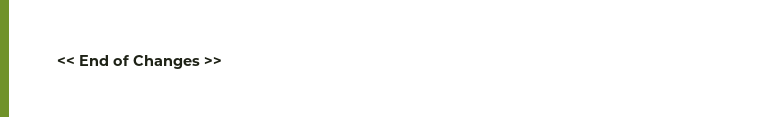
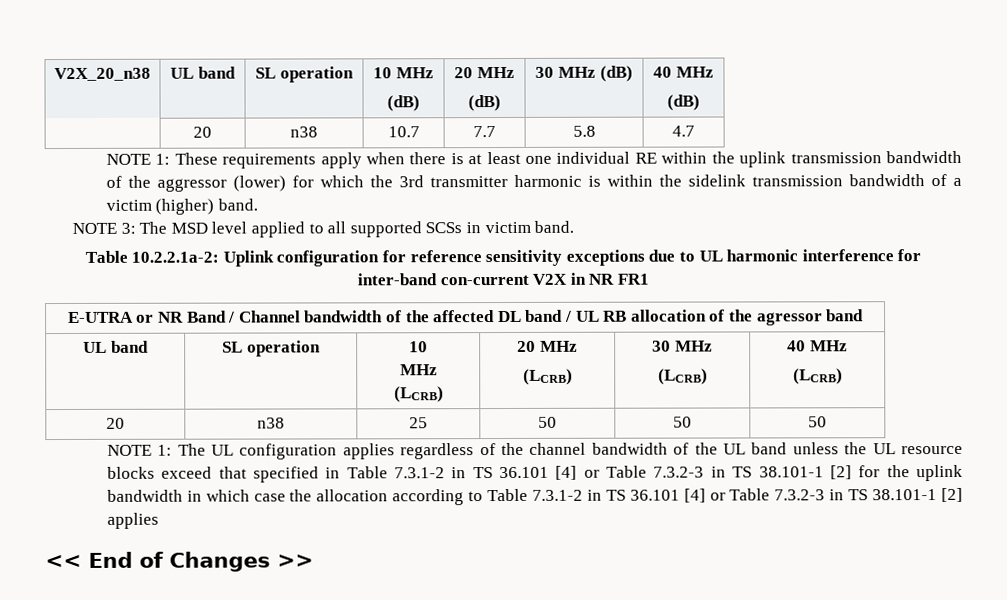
(57, 61) none -> [54,67,151,82] [170,66,236,79] [255,66,354,83] [373,67,434,79] [387,95,420,112] [454,66,515,79] [468,95,501,112] [535,65,633,82] [653,66,714,78] [667,94,700,111] [193,126,212,138] [290,126,318,138] [387,126,420,138] [473,126,496,138] [572,125,596,137] [672,125,695,137] [105,150,963,169] [105,173,962,192] [105,198,258,215] [72,220,575,238] [84,249,922,267] [357,272,649,286] [67,309,865,326] [83,340,149,353] [222,340,321,357] [409,341,428,353] [399,364,438,376] [393,386,444,403] [517,340,578,352] [522,368,573,385] [652,340,713,352] [657,368,708,385] [787,340,848,352] [792,368,843,385] [106,417,125,429] [257,417,285,429] [409,417,428,429] [538,416,557,428] [673,416,692,428] [808,416,827,428] [106,442,964,460] [106,464,963,483] [106,487,964,506] [106,512,159,529] V2X_20_n38 | UL band | SL operation | 10 MHz // (dB) | 20 MHz // (dB) | 30 MHz (dB) | 40 MHz // (dB) // | 20 | n38 | 10.7 | 7.7 | 5.8 | 4.7 // NOTE 1: These requirements apply when there is at least one individual RE within the uplink transmission bandwidth of the aggressor (lower) for which the 3rd transmitter harmonic is within the sidelink transmission bandwidth of a victim (higher) band. // NOTE 3: The MSD level applied to all supported SCSs in victim band. // Table 10.2.2.1a-2: Uplink configuration for reference sensitivity exceptions due to UL harmonic interference for inter-band con-current V2X in NR FR1 // E-UTRA or NR Band / Channel bandwidth of the affected DL band / UL RB allocation of the agressor band // UL band | SL operation | 10 // MHz // (LCRB) | 20 MHz // (LCRB) | 30 MHz // (LCRB) | 40 MHz // (LCRB) // 20 | n38 | 25 | 50 | 50 | 50 // NOTE 1: The UL configuration applies regardless of the channel bandwidth of the UL band unless the UL resource blocks exceed that specified in Table 7.3.1-2 in TS 36.101 [4] or Table 7.3.2-3 in TS 38.101-1 [2] for the uplink bandwidth in which case the allocation according to Table 7.3.1-2 in TS 36.101 [4] or Table 7.3.2-3 in TS 38.101-1 [2] applies //

